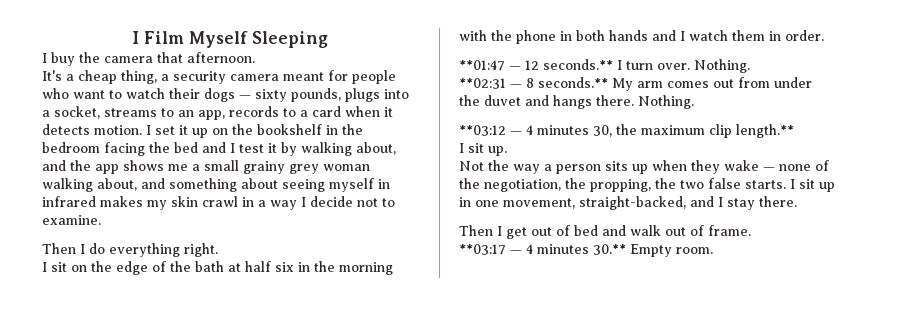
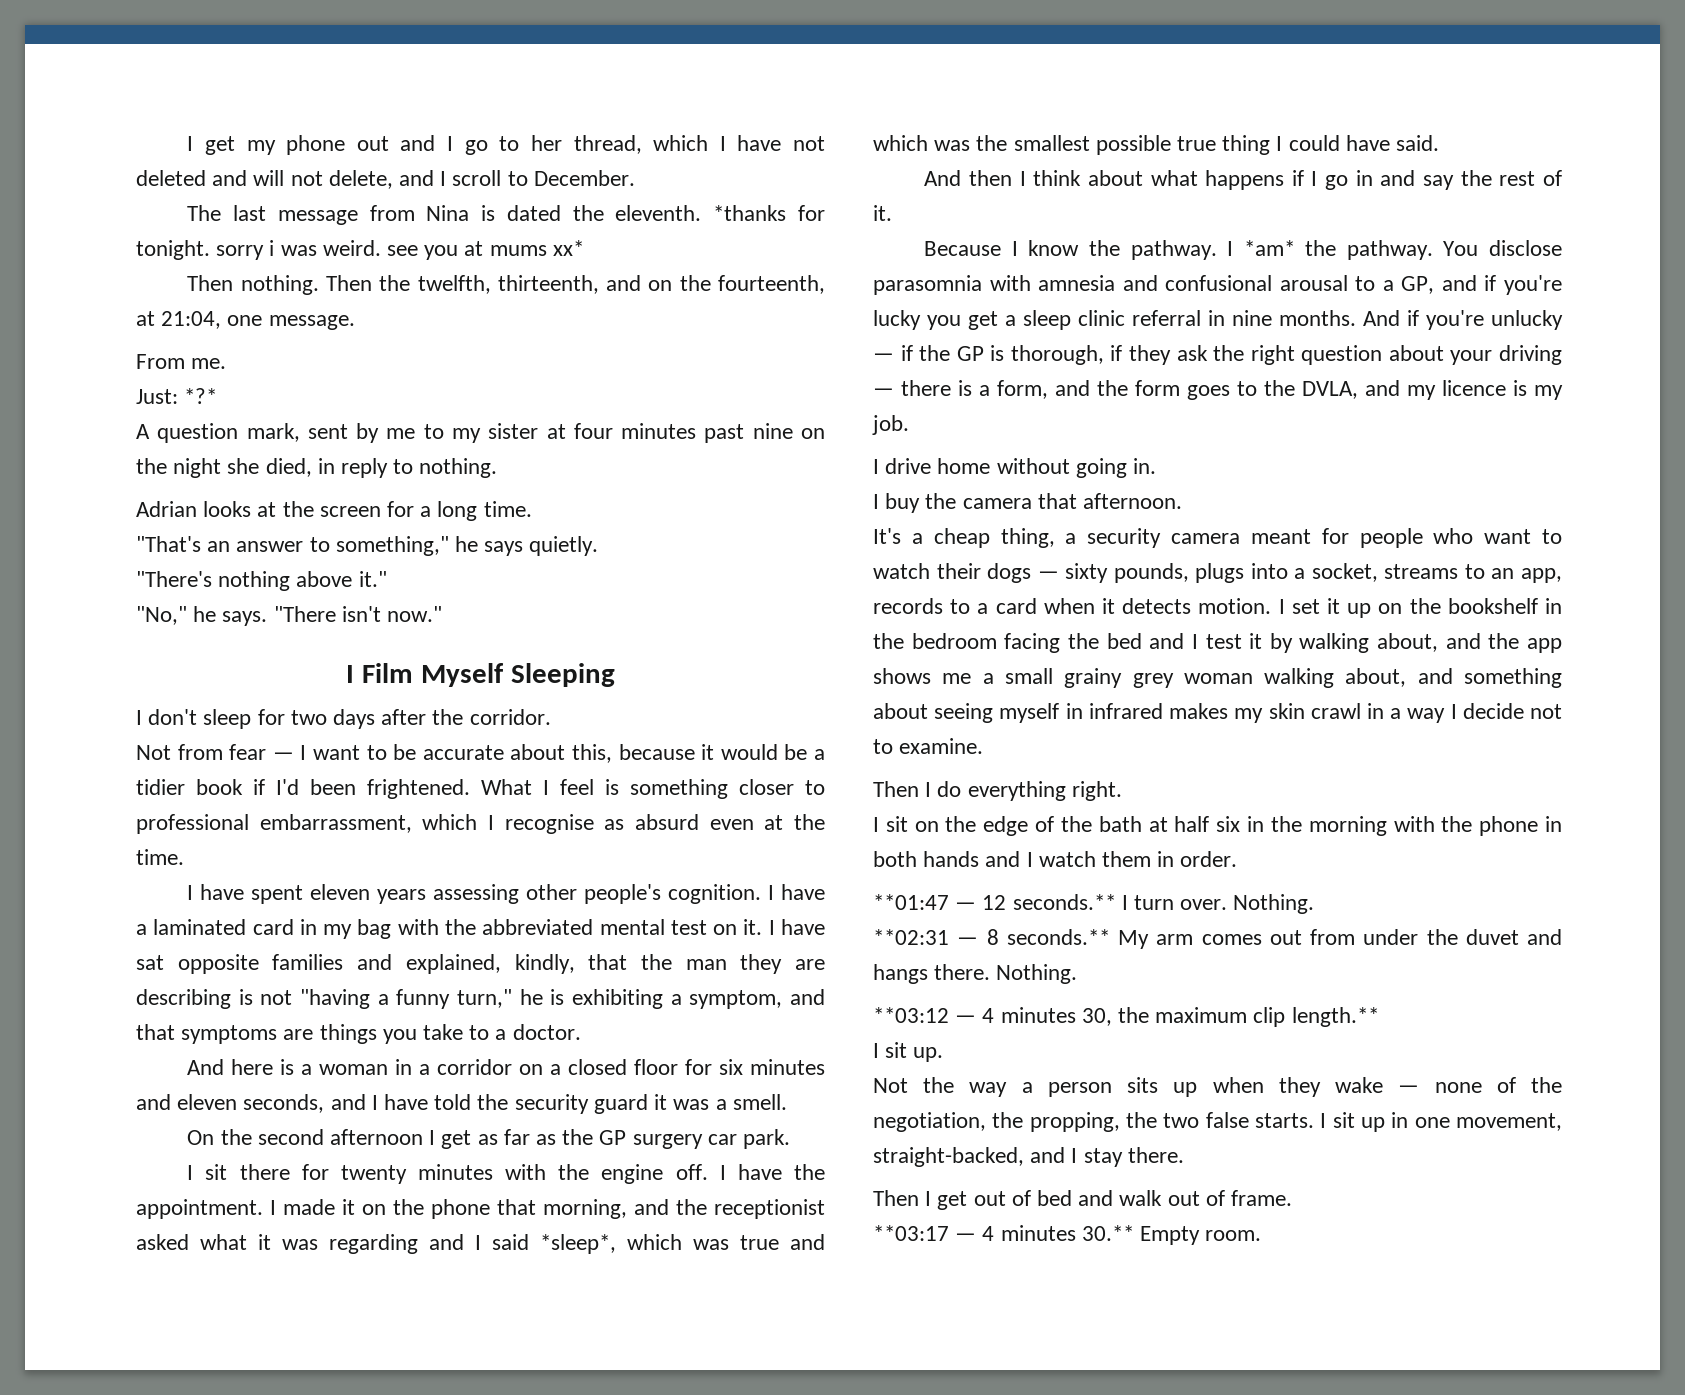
[132,31,328,48] I Film Myself Sleeping -> [187,135,825,155] [136,170,635,189] [187,205,825,225] [136,240,584,260] [187,275,826,295] [136,311,355,330] [136,354,227,369] [136,388,218,404] [136,423,826,443] [136,458,498,478] [136,501,532,521] [136,536,599,556] [136,571,387,591] [136,606,443,626] [346,663,615,687] [136,709,551,729] [136,744,826,763] [136,779,825,799] [136,814,825,834] [136,849,184,865] [187,884,825,904] [136,919,826,939] [136,954,826,974] [136,989,825,1009] [136,1024,581,1044] [187,1059,825,1075] [136,1094,787,1114] [187,1129,791,1149] [187,1164,825,1184] [136,1199,825,1219] [136,1234,825,1254] [873,135,1440,155] [924,170,1562,190] [873,205,892,221] [924,240,1562,260] [873,275,1562,295] [873,310,1563,330] [873,345,1562,365] [873,380,1563,400] [872,415,909,435] [873,458,1157,478] I get my phone out and I go to her thread, which I have not deleted and will not delete, and I scroll to December. // The last message from Nina is dated the eleventh. *thanks for tonight. sorry i was weird. see you at mums xx* // Then nothing. Then the twelfth, thirteenth, and on the fourteenth, at 21:04, one message. // From me. // Just: *?* // A question mark, sent by me to my sister at four minutes past nine on the night she died, in reply to nothing. // Adrian looks at the screen for a long time. // "That's an answer to something," he says quietly. // "There's nothing above it." // "No," he says. "There isn't now." // I Film Myself Sleeping // I don't sleep for two days after the corridor. // Not from fear — I want to be accurate about this, because it would be a tidier book if I'd been frightened. What I feel is something closer to professional embarrassment, which I recognise as absurd even at the time. // I have spent eleven years assessing other people's cognition. I have a laminated card in my bag with the abbreviated mental test on it. I have sat opposite families and explained, kindly, that the man they are describing is not "having a funny turn," he is exhibiting a symptom, and that symptoms are things you take to a doctor. // And here is a woman in a corridor on a closed floor for six minutes and eleven seconds, and I have told the security guard it was a smell. // On the second afternoon I get as far as the GP surgery car park. // I sit there for twenty minutes with the engine off. I have the appointment. I made it on the phone that morning, and the receptionist asked what it was regarding and I said *sleep*, which was true and which was the smallest possible true thing I could have said. // And then I think about what happens if I go in and say the rest of it. // Because I know the pathway. I *am* the pathway. You disclose parasomnia with amnesia and confusional arousal to a GP, and if you're lucky you get a sleep clinic referral in nine months. And if you're unlucky — if the GP is thorough, if they ask the right question about your driving — there is a form, and the form goes to the DVLA, and my licence is my job. // I drive home without going in.

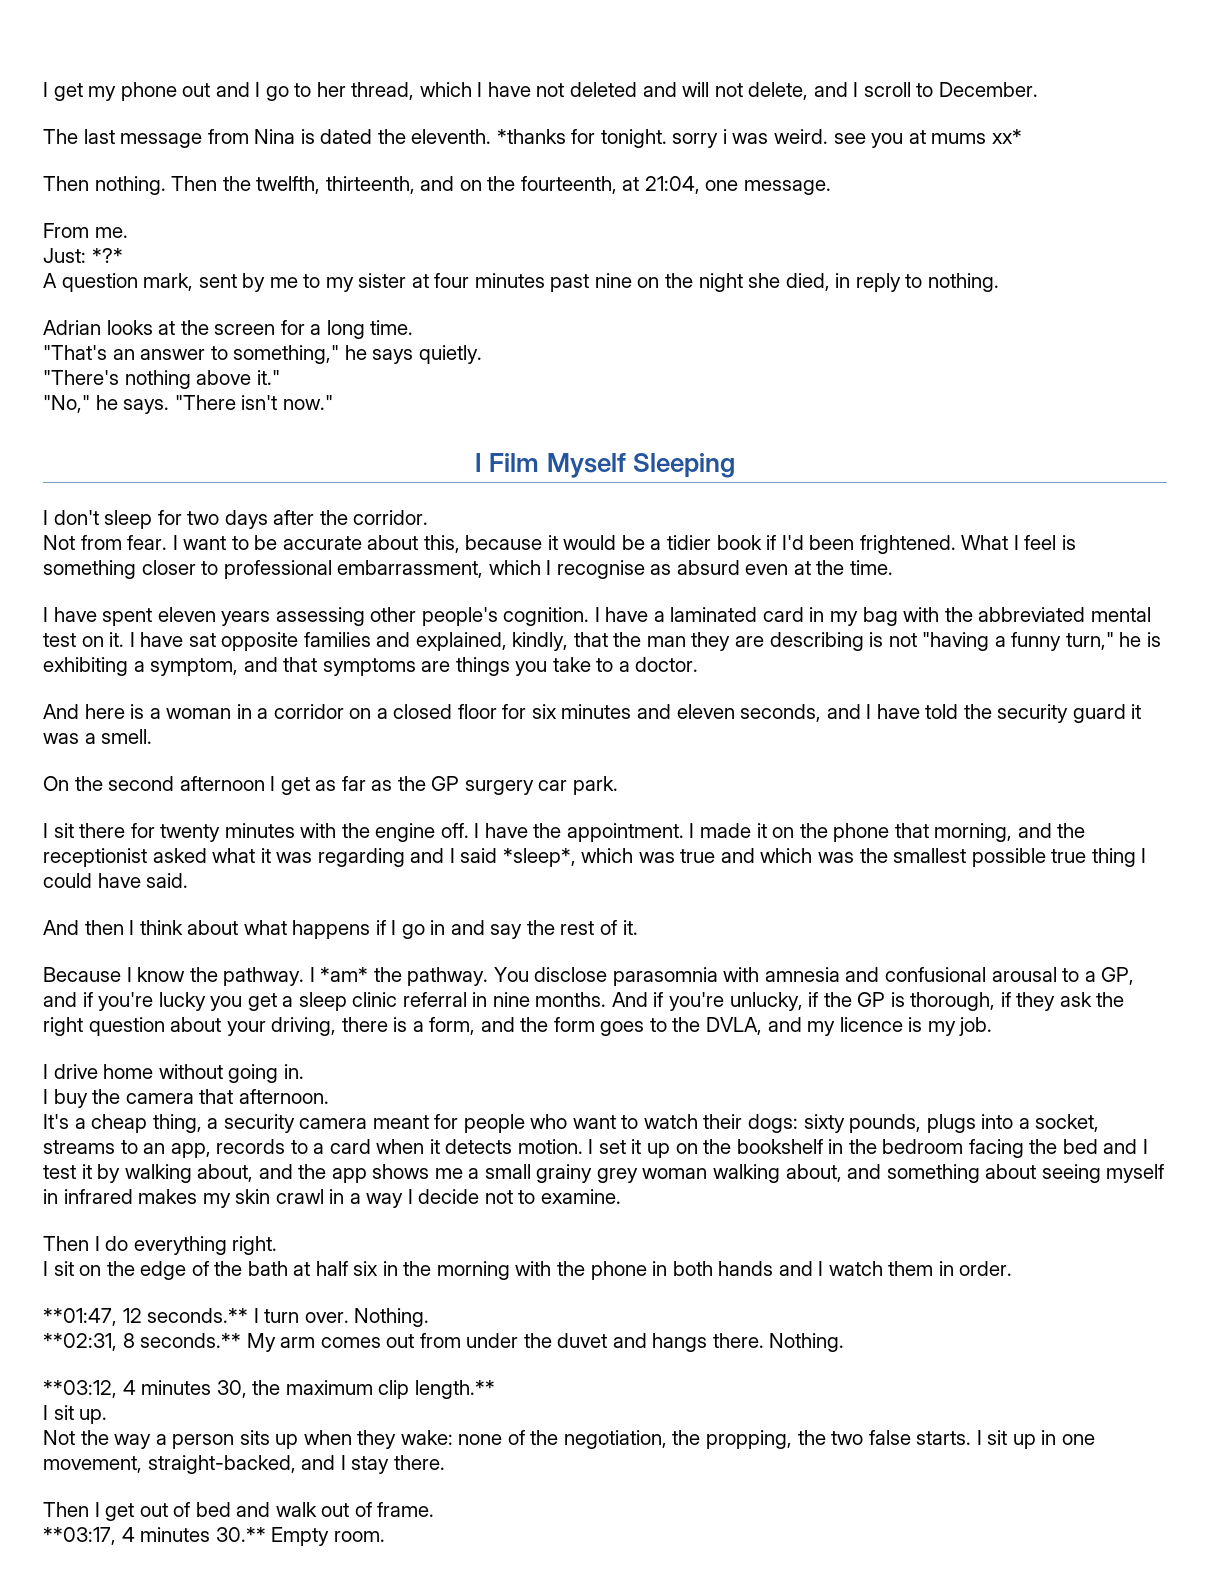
[229,744,294,760] fear — -> [127,535,168,550] fear.
[1491,310,1563,330] [873,353,894,361] unlucky — -> [729,992,803,1011] unlucky,
[1499,345,1562,365] [873,388,894,396] driving — -> [271,1017,337,1036] driving,
[987,563,1059,583] dogs — -> [748,1114,799,1133] dogs:
[873,894,977,910] **01:47 — -> [43,1308,117,1326] **01:47,
[873,929,979,945] **02:31 — -> [43,1333,117,1351] **02:31,
[873,1007,977,1023] **03:12 — -> [43,1380,117,1398] **03:12,
[1335,1077,1420,1093] wake — -> [400,1430,453,1445] wake:
[873,1225,977,1241] **03:17 — -> [43,1527,116,1545] **03:17,

